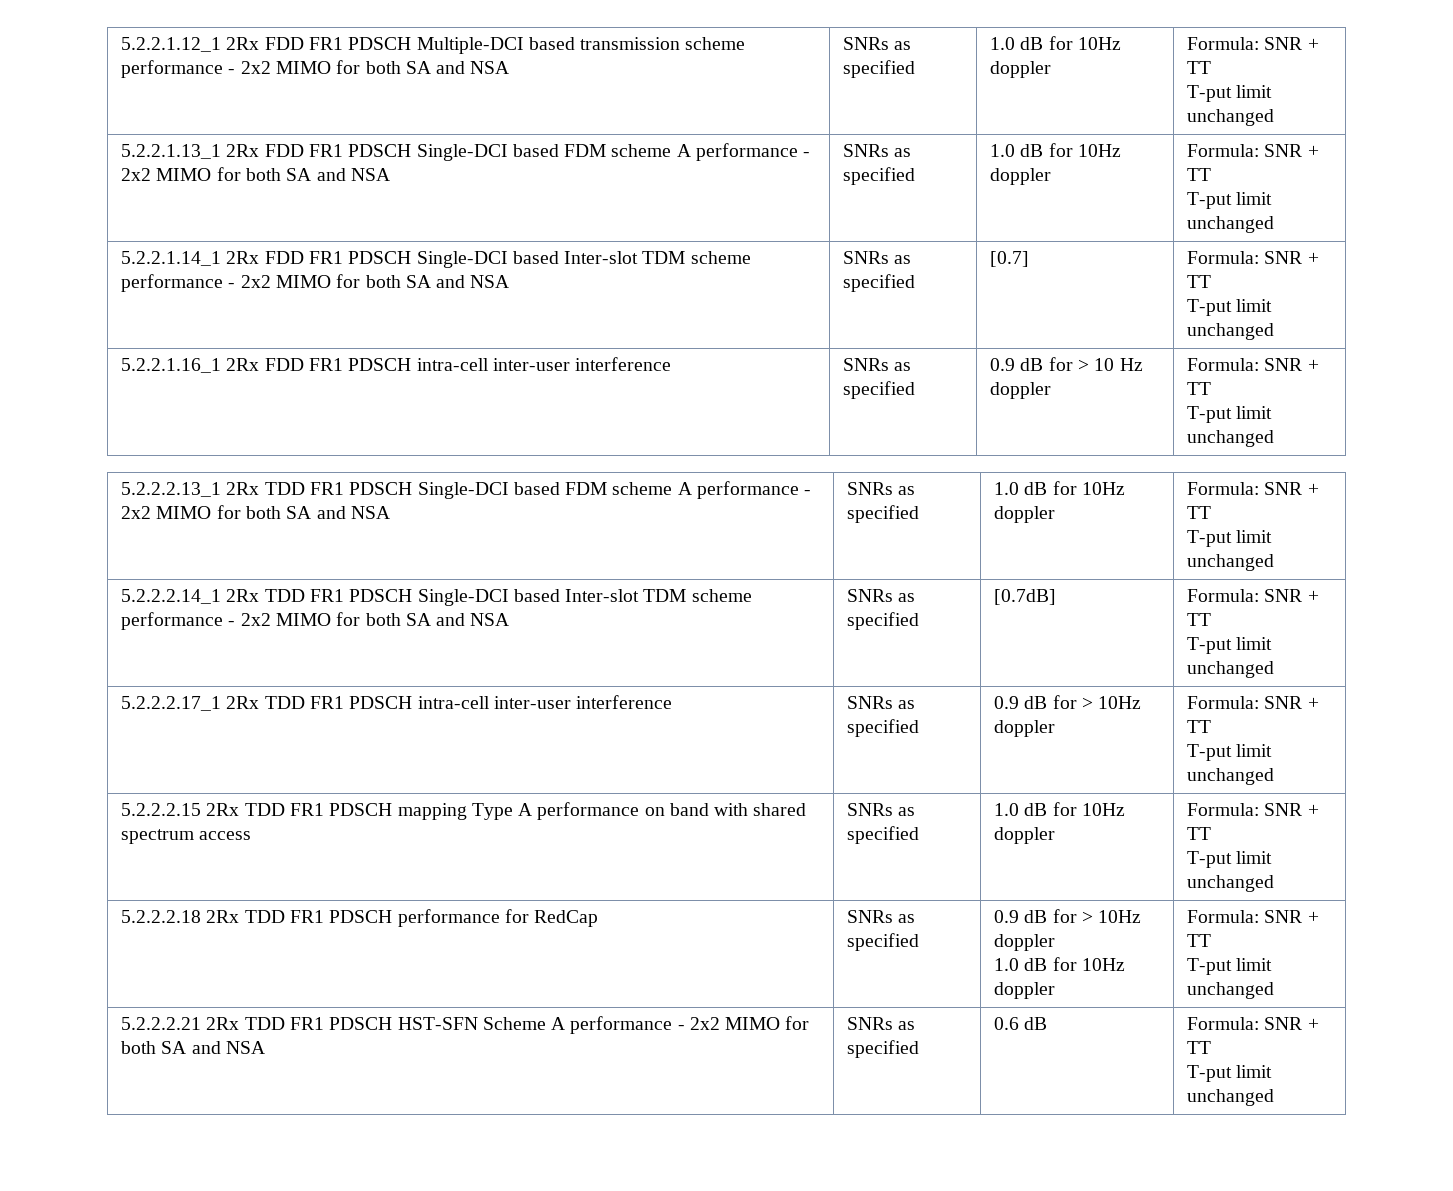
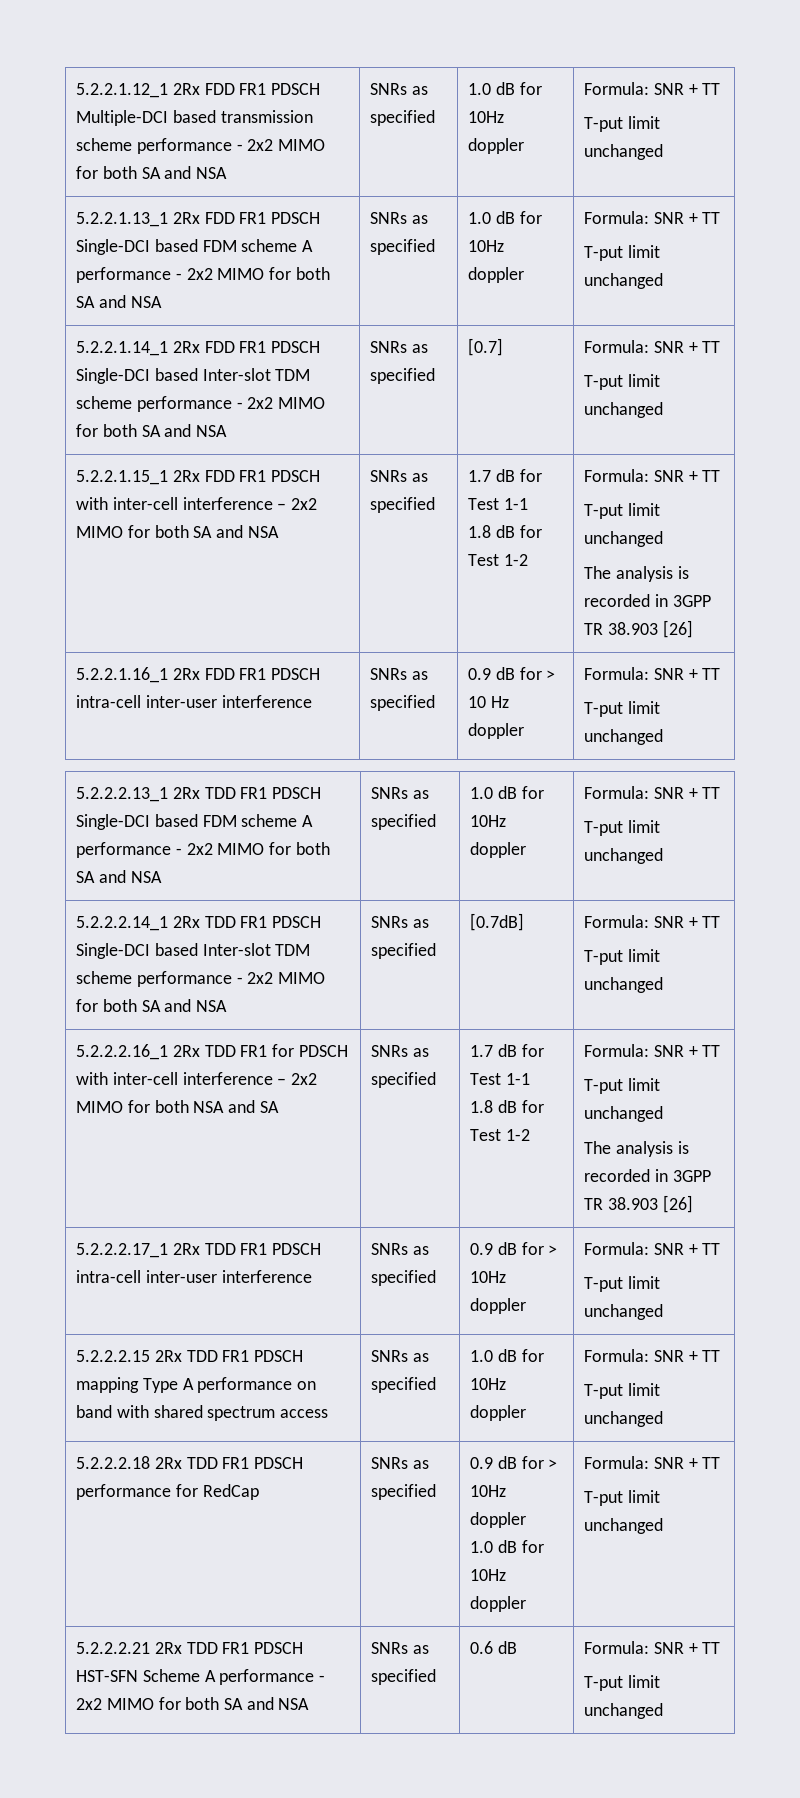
(1275, 331) none -> [76,470,320,485] [76,497,317,510] [76,525,279,538] [370,470,428,482] [370,497,436,513] [468,469,542,482] [468,498,528,510] [468,525,542,538] [468,554,528,566] [584,469,721,482] [584,503,660,519] [584,531,664,547] [584,566,689,582] [584,594,711,607] [584,620,693,638] // 5.2.2.1.15_1 2Rx FDD FR1 PDSCH with inter-cell interference – 2x2 MIMO for both SA and NSA | SNRs as specified | 1.7 dB for Test 1-1 // 1.8 dB for Test 1-2 | Formula: SNR + TT // T-put limit unchanged // The analysis is recorded in 3GPP TR 38.903 [26]
(1275, 669) none -> [76,1044,348,1060] [76,1072,317,1085] [76,1100,279,1113] [371,1045,429,1057] [371,1072,437,1088] [470,1044,544,1057] [470,1073,530,1085] [470,1100,544,1113] [470,1129,530,1141] [584,1044,721,1057] [584,1078,660,1094] [584,1106,664,1122] [584,1141,689,1157] [584,1169,711,1182] [584,1195,693,1213] // 5.2.2.2.16_1 2Rx TDD FR1 for PDSCH with inter-cell interference – 2x2 MIMO for both NSA and SA | SNRs as specified | 1.7 dB for Test 1-1 // 1.8 dB for Test 1-2 | Formula: SNR + TT // T-put limit unchanged // The analysis is recorded in 3GPP TR 38.903 [26]

